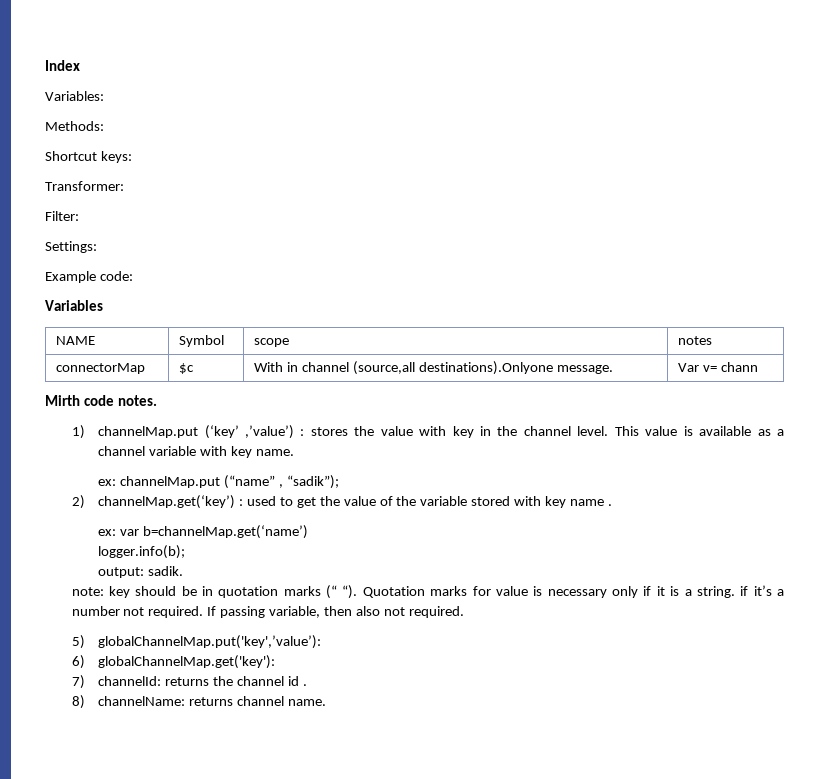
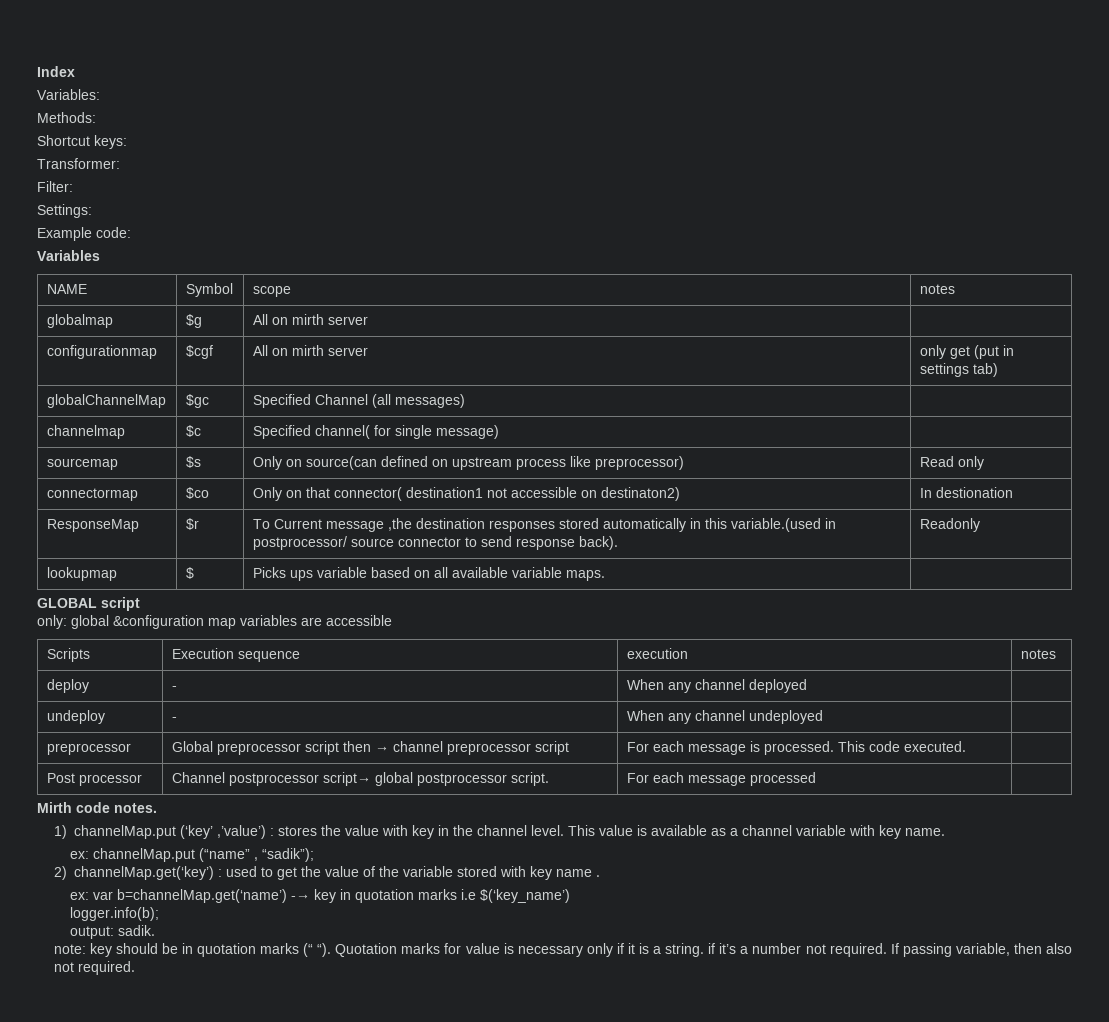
[56,363,146,374] [179,363,195,374] [254,361,613,375] [678,362,759,372] connectorMap | $c | With in channel (source,all destinations).Onlyone message. | Var v= chann -> [46,314,113,328] [185,314,202,328] [252,314,368,325] [46,345,157,359] [185,345,213,359] [252,345,368,356] [919,345,1014,359] [919,363,998,377] [46,394,166,408] [185,394,209,408] [252,394,465,408] [46,425,125,439] [185,425,201,437] [252,425,499,439] [46,458,118,470] [185,456,201,468] [252,456,684,470] [919,456,984,470] [46,488,138,501] [185,487,209,499] [252,487,680,501] [919,487,1013,498] [46,519,139,532] [185,518,199,530] [252,518,836,532] [252,536,618,550] [919,518,980,532] [46,567,117,581] [185,567,194,579] [252,567,605,581] [37,597,140,611] [37,615,392,629] [46,648,90,662] [171,648,300,662] [626,648,688,659] [1020,649,1056,659] [46,679,89,693] [171,686,177,690] [626,679,807,693] [46,710,105,724] [171,717,177,721] [626,710,823,724] [46,743,131,755] [171,741,569,755] [626,741,966,755] [46,773,142,786] [171,772,549,786] [626,772,816,786] globalmap | $g | All on mirth server | // configurationmap | $cgf | All on mirth server | only get (put in settings tab) // globalChannelMap | $gc | Specified Channel (all messages) | // channelmap | $c | Specified channel( for single message) | // sourcemap | $s | Only on source(can defined on upstream process like preprocessor) | Read only // connectormap | $co | Only on that connector( destination1 not accessible on destinaton2) | In destionation // ResponseMap | $r | To Current message ,the destination responses stored automatically in this variable.(used in postprocessor/ source connector to send response back). | Readonly // lookupmap | $ | Picks ups variable based on all available variable maps. | // GLOBAL script // only: global &configuration map variables are accessible // Scripts | Execution sequence | execution | notes // deploy | - | When any channel deployed | // undeploy | - | When any channel undeployed | // preprocessor | Global preprocessor script then → channel preprocessor script | For each message is processed. This code executed. | // Post processor | Channel postprocessor script→ global postprocessor script. | For each message processed |
(308, 532) none -> [291,889,571,903] -→ key in quotation marks i.e $(‘key_name’)
[71,635,322,649] [71,655,276,669] [71,675,307,689] [71,695,326,709] // 5) globalChannelMap.put('key',’value’): // 6) globalChannelMap.get('key'): // 7) channelId: returns the channel id . // 8) channelName: returns channel name. -> (135, 968) none

